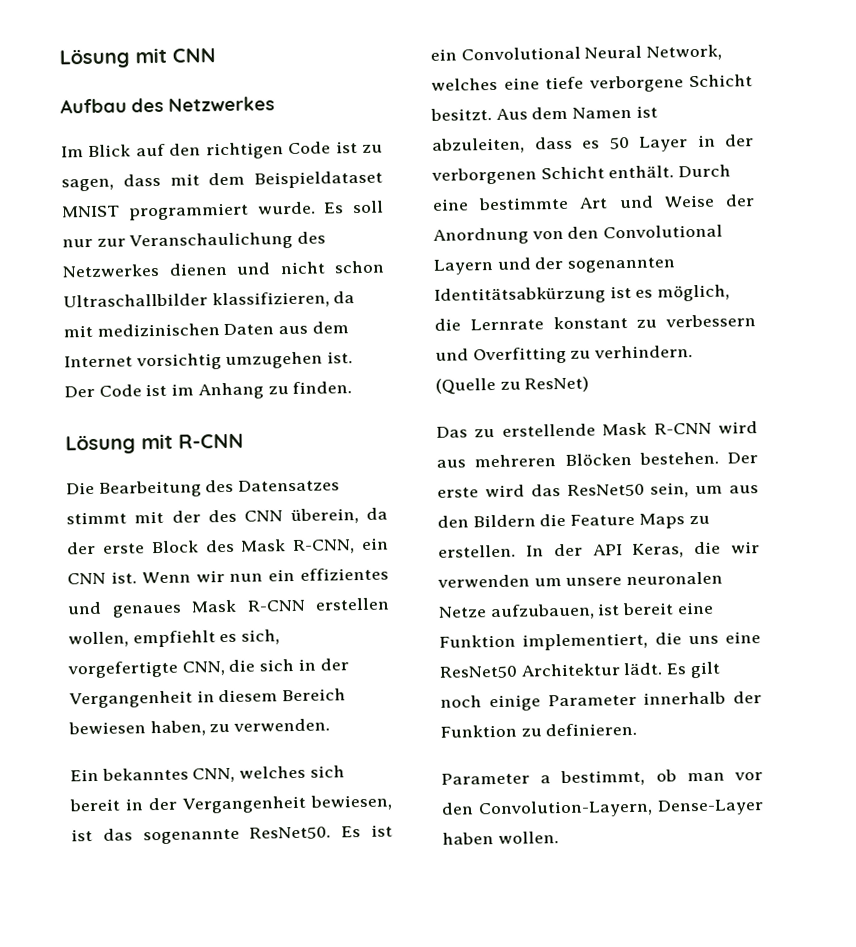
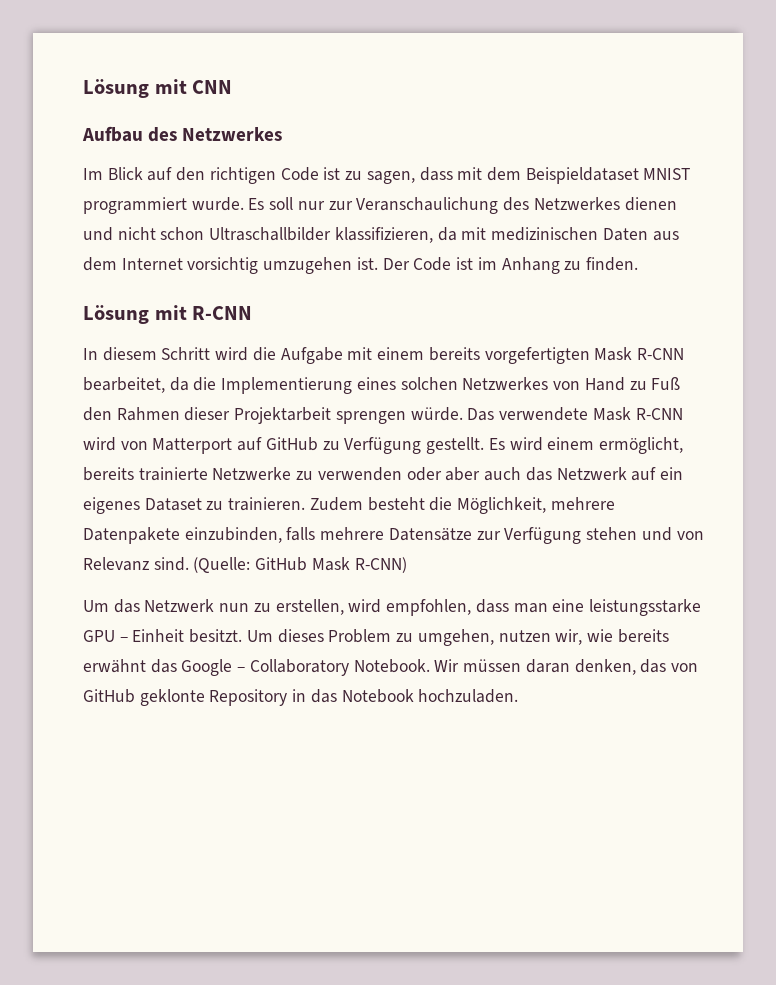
[66,479,341,498] [66,507,388,525] [66,537,389,555] [67,567,389,585] [67,597,390,618] [68,629,281,648] [67,658,349,679] [69,688,347,709] [68,718,331,737] [70,765,345,783] [69,794,392,814] [71,824,393,845] [430,44,723,61] [431,74,753,93] [430,105,658,121] [432,134,754,154] [431,164,732,185] [432,194,755,211] [433,224,724,245] [433,256,677,275] [434,284,731,305] [434,314,756,331] [435,345,694,365] [435,376,590,395] [436,421,758,438] [436,451,758,468] [437,482,759,498] [437,513,710,529] [438,541,760,558] [437,571,724,588] [438,601,714,621] [439,631,761,651] [439,661,721,679] [440,691,762,712] [440,722,638,738] [441,769,763,787] [441,799,764,819] [442,831,559,845] Die Bearbeitung des Datensatzes stimmt mit der des CNN überein, da der erste Block des Mask R-CNN, ein CNN ist. Wenn wir nun ein effizientes und genaues Mask R-CNN erstellen wollen, empfiehlt es sich, vorgefertigte CNN, die sich in der Vergangenheit in diesem Bereich bewiesen haben, zu verwenden. // Ein bekanntes CNN, welches sich bereit in der Vergangenheit bewiesen, ist das sogenannte ResNet50. Es ist ein Convolutional Neural Network, welches eine tiefe verborgene Schicht besitzt. Aus dem Namen ist abzuleiten, dass es 50 Layer in der verborgenen Schicht enthält. Durch eine bestimmte Art und Weise der Anordnung von den Convolutional Layern und der sogenannten Identitätsabkürzung ist es möglich, die Lernrate konstant zu verbessern und Overfitting zu verhindern. (Quelle zu ResNet) // Das zu erstellende Mask R-CNN wird aus mehreren Blöcken bestehen. Der erste wird das ResNet50 sein, um aus den Bildern die Feature Maps zu erstellen. In der API Keras, die wir verwenden um unsere neuronalen Netze aufzubauen, ist bereit eine Funktion implementiert, die uns eine ResNet50 Architektur lädt. Es gilt noch einige Parameter innerhalb der Funktion zu definieren. // Parameter a bestimmt, ob man vor den Convolution-Layern, Dense-Layer haben wollen. -> [83,347,684,364] [83,377,681,394] [83,407,683,424] [83,437,683,454] [83,467,683,481] [83,497,615,514] [83,527,704,544] [83,557,407,573] [83,599,701,616] [83,629,669,646] [83,659,698,676] [83,689,519,706] In diesem Schritt wird die Aufgabe mit einem bereits vorgefertigten Mask R-CNN bearbeitet, da die Implementierung eines solchen Netzwerkes von Hand zu Fuß den Rahmen dieser Projektarbeit sprengen würde. Das verwendete Mask R-CNN wird von Matterport auf GitHub zu Verfügung gestellt. Es wird einem ermöglicht, bereits trainierte Netzwerke zu verwenden oder aber auch das Netzwerk auf ein eigenes Dataset zu trainieren. Zudem besteht die Möglichkeit, mehrere Datenpakete einzubinden, falls mehrere Datensätze zur Verfügung stehen und von Relevanz sind. (Quelle: GitHub Mask R-CNN) // Um das Netzwerk nun zu erstellen, wird empfohlen, dass man eine leistungsstarke GPU – Einheit besitzt. Um dieses Problem zu umgehen, nutzen wir, wie bereits erwähnt das Google – Collaboratory Notebook. Wir müssen daran denken, das von GitHub geklonte Repository in das Notebook hochzuladen.

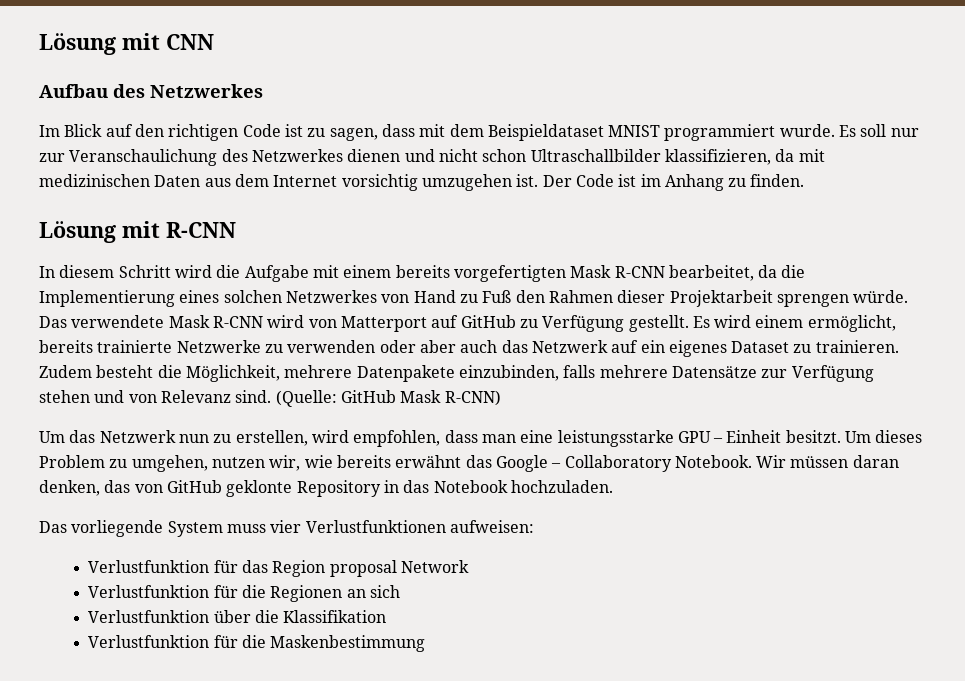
(519, 696) none -> [39,520,534,537] [88,560,469,577] [88,585,400,602] [88,610,387,623] [88,635,426,652] // Das vorliegende System muss vier Verlustfunktionen aufweisen: // Verlustfunktion für das Region proposal Network // Verlustfunktion für die Regionen an sich // Verlustfunktion über die Klassifikation // Verlustfunktion für die Maskenbestimmung

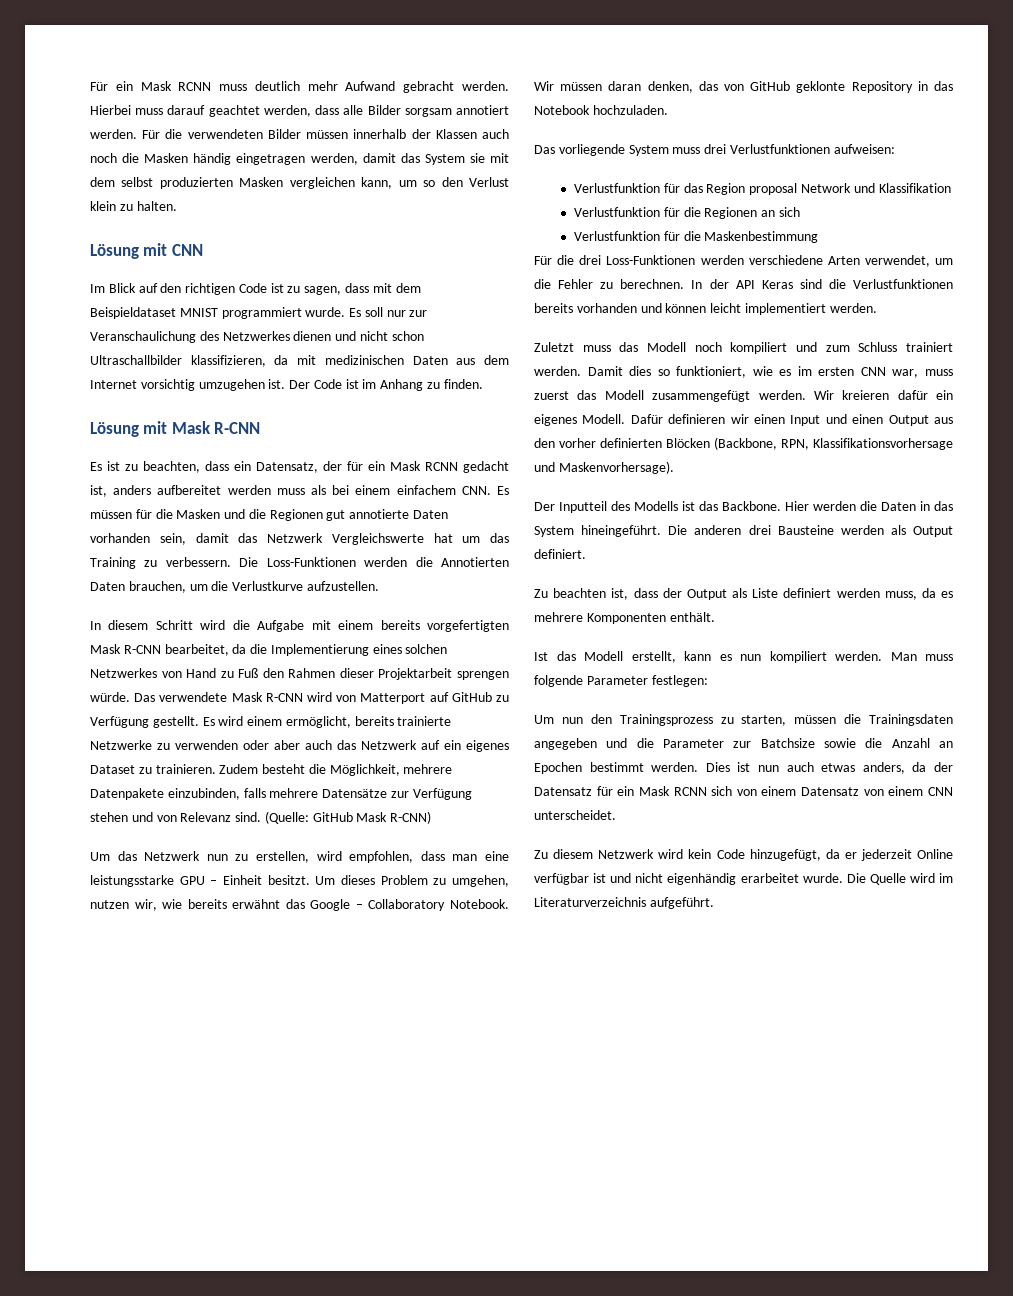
(39, 44) none -> [90,81,509,93] [90,105,510,117] [90,129,510,139] [90,153,510,165] [90,177,510,189] [90,201,177,211] Für ein Mask RCNN muss deutlich mehr Aufwand gebracht werden. Hierbei muss darauf geachtet werden, dass alle Bilder sorgsam annotiert werden. Für die verwendeten Bilder müssen innerhalb der Klassen auch noch die Masken händig eingetragen werden, damit das System sie mit dem selbst produzierten Masken vergleichen kann, um so den Verlust klein zu halten. //
[39,84,263,98] // Aufbau des Netzwerkes -> (203, 250) none
[166,222,236,238] R-CNN -> [171,421,261,434] [90,461,509,473] [90,485,509,497] [90,509,449,521] [90,533,509,545] [90,557,509,569] [90,581,379,593] Mask R-CNN // Es ist zu beachten, dass ein Datensatz, der für ein Mask RCNN gedacht ist, anders aufbereitet werden muss als bei einem einfachem CNN. Es müssen für die Masken und die Regionen gut annotierte Daten vorhanden sein, damit das Netzwerk Vergleichswerte hat um das Training zu verbessern. Die Loss-Funktionen werden die Annotierten Daten brauchen, um die Verlustkurve aufzustellen.
[270,520,302,533] vier -> [704,144,727,154] drei
(469, 566) none -> [853,183,951,193] und Klassifikation
[88,610,387,623] // Verlustfunktion über die Klassifikation -> (800, 212) none
(426, 643) none -> [534,255,953,267] [534,279,953,289] [534,303,877,315] [534,342,953,354] [534,366,953,378] [534,390,953,402] [534,414,953,426] [534,437,953,450] [534,461,674,474] [534,501,953,513] [534,525,953,537] [534,549,586,559] [534,588,953,600] [534,612,715,624] [534,651,953,663] [534,675,708,687] [534,714,953,726] [534,738,953,750] [534,762,953,774] [534,786,953,796] [534,810,616,820] [534,849,954,861] [534,873,954,885] [534,897,714,909] // Für die drei Loss-Funktionen werden verschiedene Arten verwendet, um die Fehler zu berechnen. In der API Keras sind die Verlustfunktionen bereits vorhanden und können leicht implementiert werden. // Zuletzt muss das Modell noch kompiliert und zum Schluss trainiert werden. Damit dies so funktioniert, wie es im ersten CNN war, muss zuerst das Modell zusammengefügt werden. Wir kreieren dafür ein eigenes Modell. Dafür definieren wir einen Input und einen Output aus den vorher definierten Blöcken (Backbone, RPN, Klassifikationsvorhersage und Maskenvorhersage). // Der Inputteil des Modells ist das Backbone. Hier werden die Daten in das System hineingeführt. Die anderen drei Bausteine werden als Output definiert. // Zu beachten ist, dass der Output als Liste definiert werden muss, da es mehrere Komponenten enthält. // Ist das Modell erstellt, kann es nun kompiliert werden. Man muss folgende Parameter festlegen: // Um nun den Trainingsprozess zu starten, müssen die Trainingsdaten angegeben und die Parameter zur Batchsize sowie die Anzahl an Epochen bestimmt werden. Dies ist nun auch etwas anders, da der Datensatz für ein Mask RCNN sich von einem Datensatz von einem CNN unterscheidet. // Zu diesem Netzwerk wird kein Code hinzugefügt, da er jederzeit Online verfügbar ist und nicht eigenhändig erarbeitet wurde. Die Quelle wird im Literaturverzeichnis aufgeführt.

